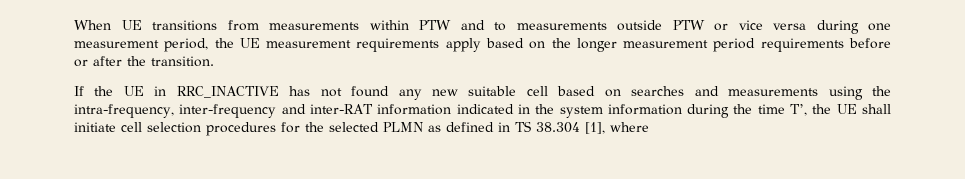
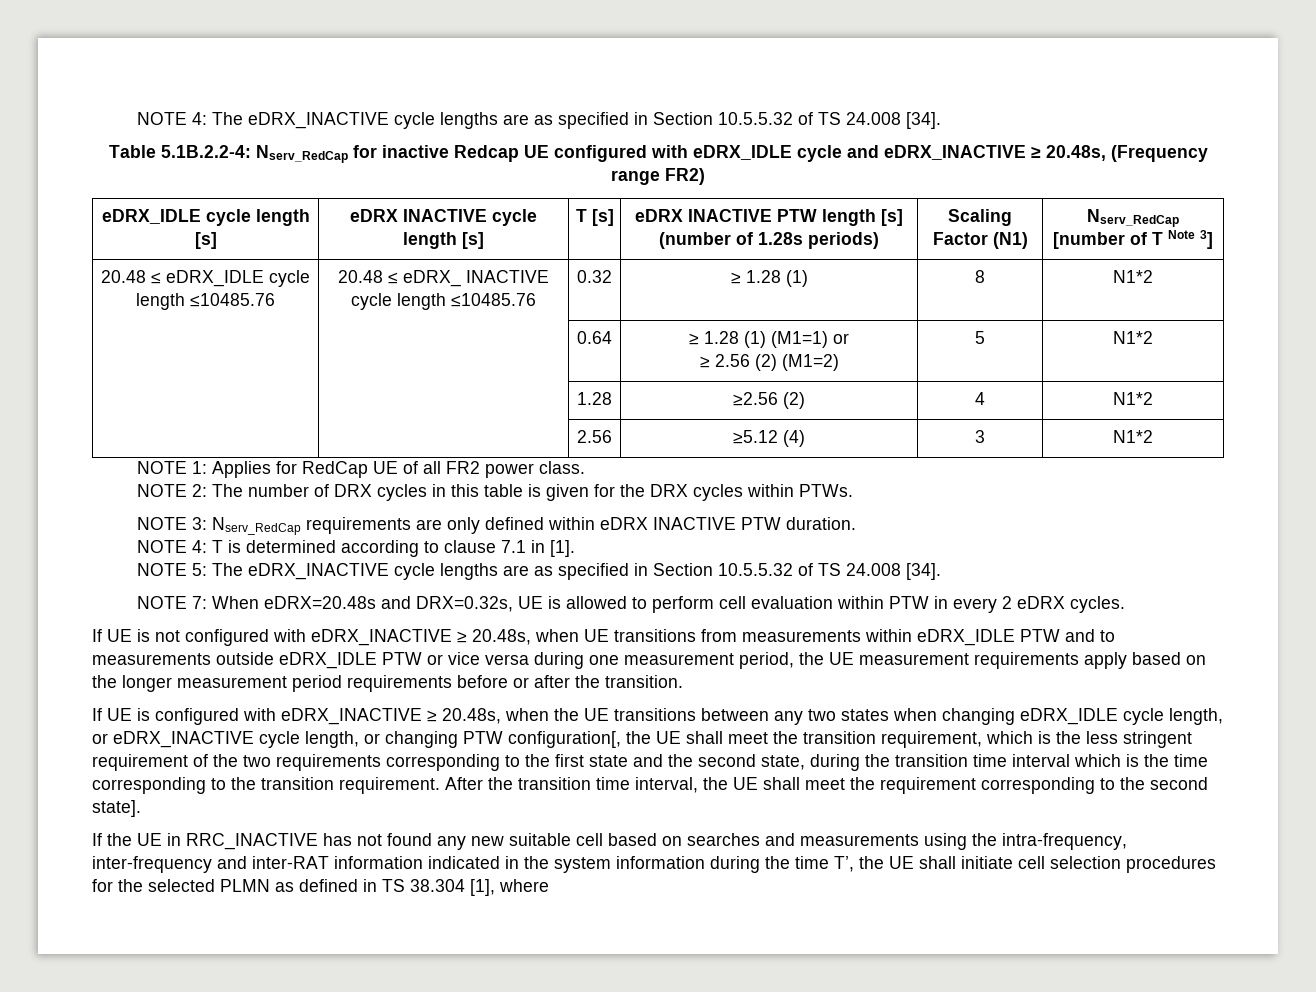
[74,20,111,30] When -> [136,112,941,129] [108,145,1208,163] [611,168,705,185] [101,209,310,226] [194,232,217,249] [350,209,537,226] [403,232,484,249] [575,209,614,226] [635,209,903,226] [659,232,879,249] [948,209,1012,226] [932,232,1028,249] [1087,209,1179,227] [1053,230,1213,249] [101,270,310,287] [136,293,275,310] [338,270,549,287] [351,293,536,310] [577,270,612,283] [730,270,808,287] [975,270,985,283] [1113,270,1153,283] [577,331,612,344] [689,331,849,348] [699,354,839,371] [975,331,985,344] [1113,331,1153,344] [577,392,612,405] [733,392,805,409] [975,392,985,405] [1113,392,1153,405] [577,430,612,443] [733,430,805,447] [975,430,985,443] [1113,430,1153,443] [136,461,585,478] [136,484,853,501] [136,517,856,535] [136,540,575,557] [136,563,941,580] [136,596,1125,613] [92,629,579,646] NOTE 4: The eDRX_INACTIVE cycle lengths are as specified in Section 10.5.5.32 of TS 24.008 [34]. // Table 5.1B.2.2-4: Nserv_RedCap for inactive Redcap UE configured with eDRX_IDLE cycle and eDRX_INACTIVE ≥ 20.48s, (Frequency range FR2) // eDRX_IDLE cycle length [s] | eDRX INACTIVE cycle length [s] | T [s] | eDRX INACTIVE PTW length [s] (number of 1.28s periods) | Scaling Factor (N1) | Nserv_RedCap [number of T Note 3] // 20.48 ≤ eDRX_IDLE cycle length ≤10485.76 | 20.48 ≤ eDRX_ INACTIVE cycle length ≤10485.76 | 0.32 | ≥ 1.28 (1) | 8 | N1*2 // | | 0.64 | ≥ 1.28 (1) (M1=1) or // ≥ 2.56 (2) (M1=2) | 5 | N1*2 // | | 1.28 | ≥2.56 (2) | 4 | N1*2 // | | 2.56 | ≥5.12 (4) | 3 | N1*2 // NOTE 1: Applies for RedCap UE of all FR2 power class. // NOTE 2: The number of DRX cycles in this table is given for the DRX cycles within PTWs. // NOTE 3: Nserv_RedCap requirements are only defined within eDRX INACTIVE PTW duration. // NOTE 4: T is determined according to clause 7.1 in [1]. // NOTE 5: The eDRX_INACTIVE cycle lengths are as specified in Section 10.5.5.32 of TS 24.008 [34]. // NOTE 7: When eDRX=20.48s and DRX=0.32s, UE is allowed to perform cell evaluation within PTW in every 2 eDRX cycles. // If UE is not configured with eDRX_INACTIVE ≥ 20.48s, when
(409, 25) none -> [917,629,1015,646] eDRX_IDLE
(662, 25) none -> [279,652,377,669] eDRX_IDLE
(214, 61) none -> [92,708,1223,725] [92,731,1192,748] [92,754,1208,771] [92,777,1208,794] [92,800,141,817] // If UE is configured with eDRX_INACTIVE ≥ 20.48s, when the UE transitions between any two states when changing eDRX_IDLE cycle length, or eDRX_INACTIVE cycle length, or changing PTW configuration[, the UE shall meet the transition requirement, which is the less stringent requirement of the two requirements corresponding to the first state and the second state, during the transition time interval which is the time corresponding to the transition requirement. After the transition time interval, the UE shall meet the requirement corresponding to the second state].

